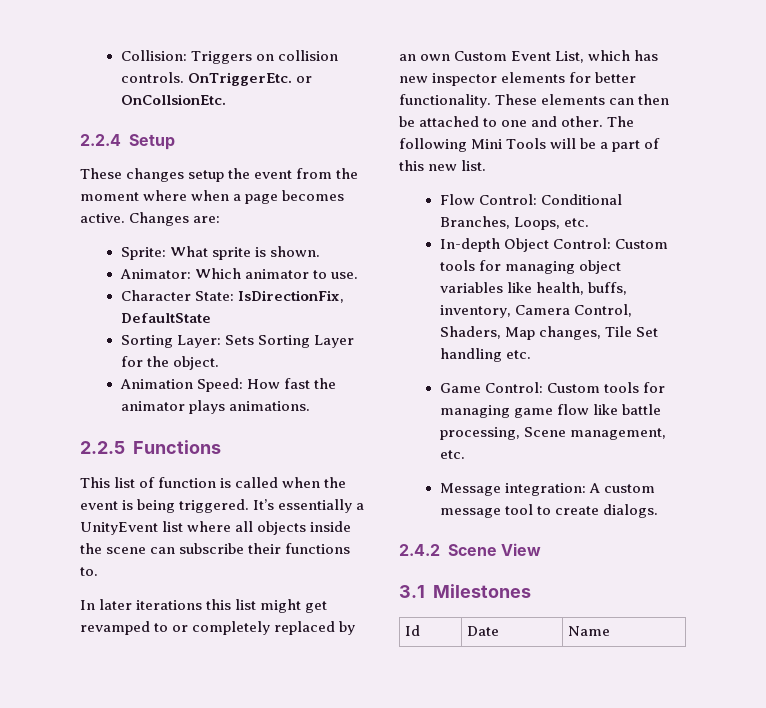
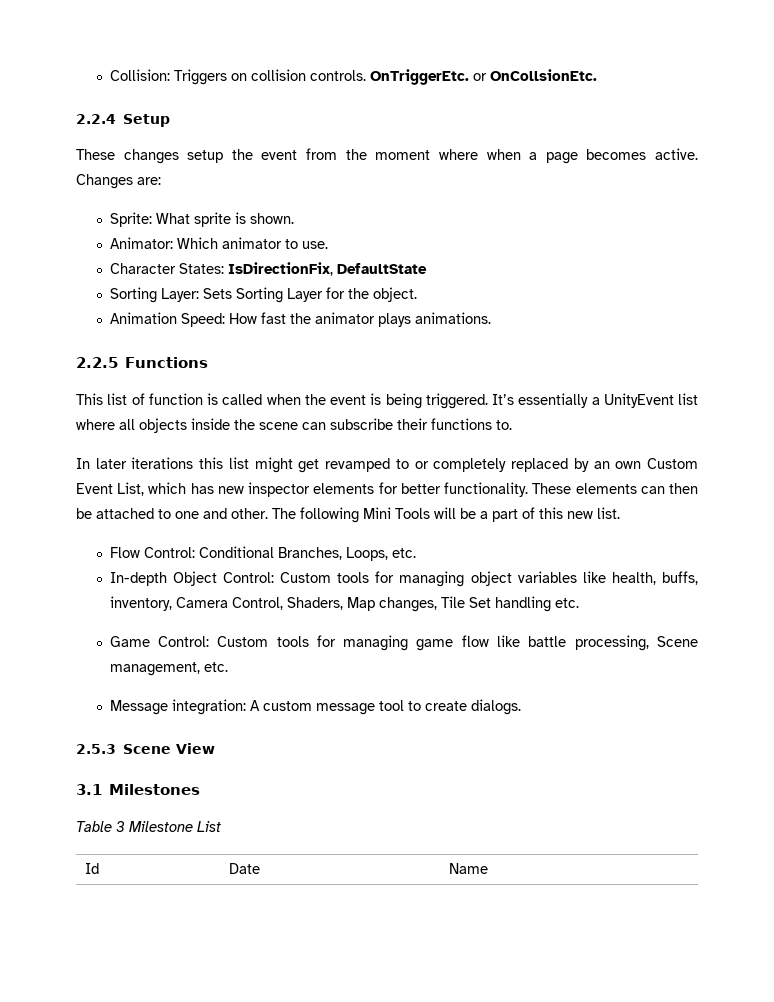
[194,291,234,301] State: -> [178,263,224,274] States:
[399,544,440,556] 2.4.2 -> [76,744,116,754] 2.5.3
(531, 591) none -> [76,821,221,832] // Table 3 Milestone List

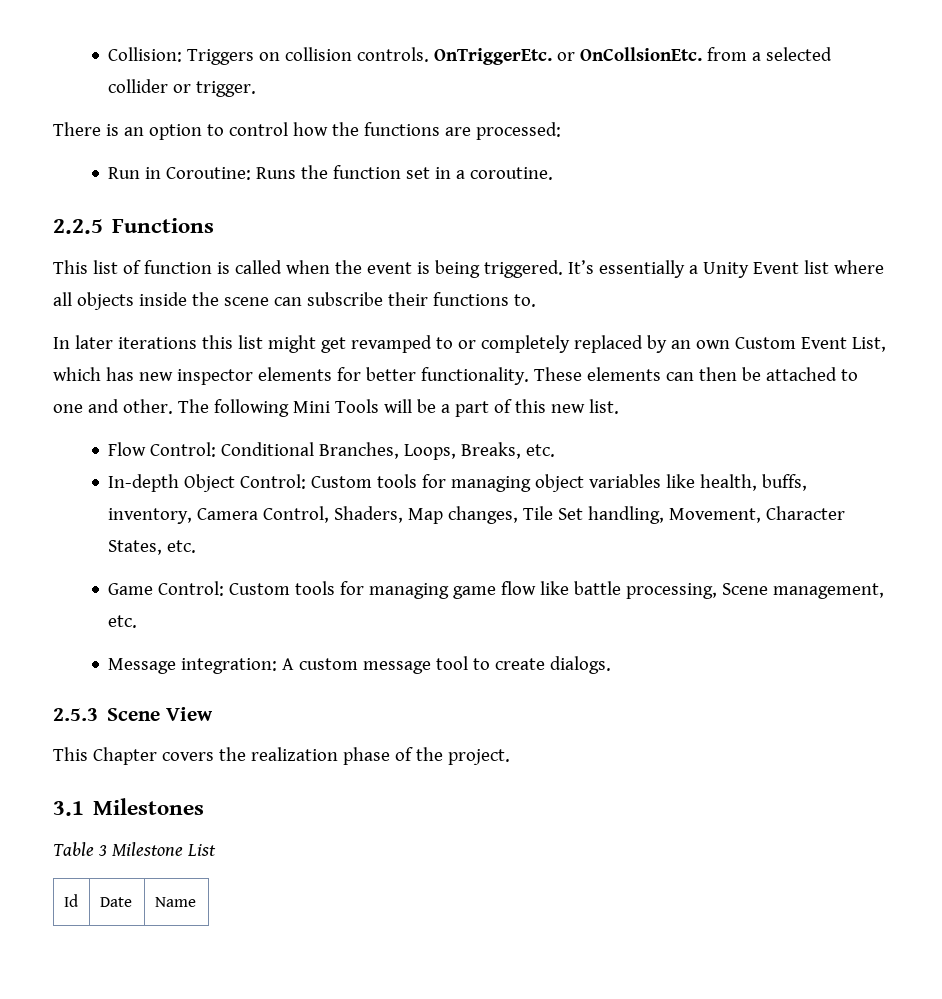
[76,114,171,127] [76,148,699,164] [76,174,161,189] [109,212,294,227] [109,237,328,249] [109,262,427,276] [109,287,417,303] [109,312,491,327] // 2.2.4 Setup // These changes setup the event from the moment where when a page becomes active. Changes are: // Sprite: What sprite is shown. // Animator: Which animator to use. // Character States: IsDirectionFix, DefaultState // Sorting Layer: Sets Sorting Layer for the object. // Animation Speed: How fast the animator plays animations. -> [707,47,833,61] [108,79,257,97] [53,122,561,140] [108,165,554,180] from a selected collider or trigger. // There is an option to control how the functions are processed: // Run in Coroutine: Runs the function set in a coroutine.
[603,393,674,408] UnityEvent -> [702,262,799,278] Unity Event
(388, 554) none -> [461,442,522,459] Breaks,
[494,596,551,612] handling -> [588,506,846,524] [108,540,163,555] handling, Movement, Character States,
(216, 748) none -> [53,747,510,765] // This Chapter covers the realization phase of the project.

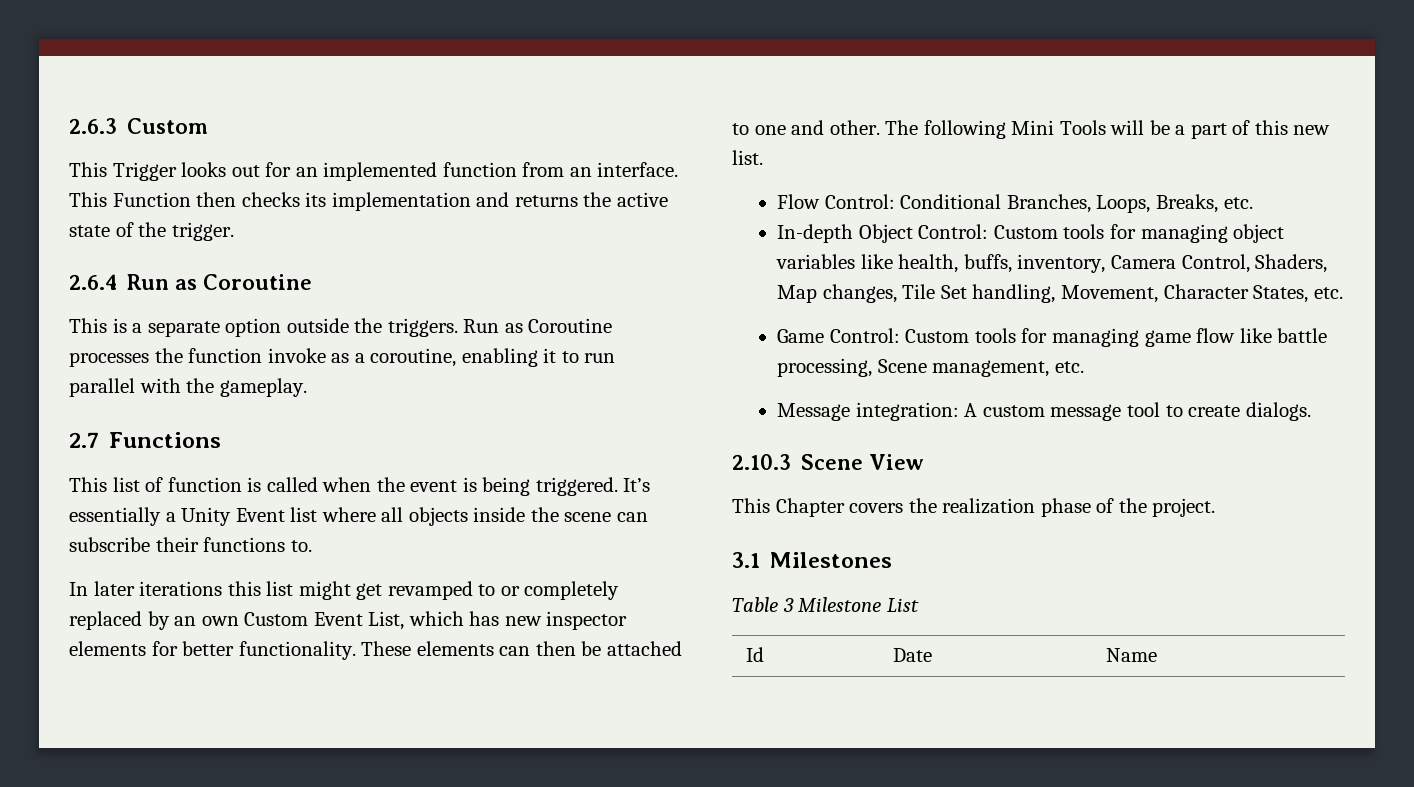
[108,47,833,65] [108,79,257,97] [53,122,561,140] [108,165,554,180] [53,219,103,234] Collision: Triggers on collision controls. OnTriggerEtc. or OnCollsionEtc. from a selected collider or trigger. // There is an option to control how the functions are processed: // Run in Coroutine: Runs the function set in a coroutine. // 2.2.5 -> [69,118,209,134] [69,162,679,181] [69,192,668,211] [69,222,234,241] [69,274,313,290] [69,318,613,337] [69,348,616,367] [69,378,307,397] [69,432,99,448] 2.6.3 Custom // This Trigger looks out for an implemented function from an interface. This Function then checks its implementation and returns the active state of the trigger. // 2.6.4 Run as Coroutine // This is a separate option outside the triggers. Run as Coroutine processes the function invoke as a coroutine, enabling it to run parallel with the gameplay. // 2.7
[53,708,98,721] 2.5.3 -> [732,454,791,470] 2.10.3

